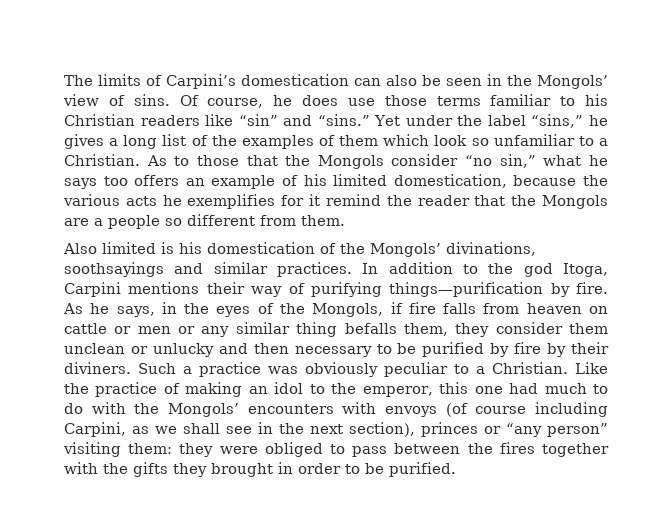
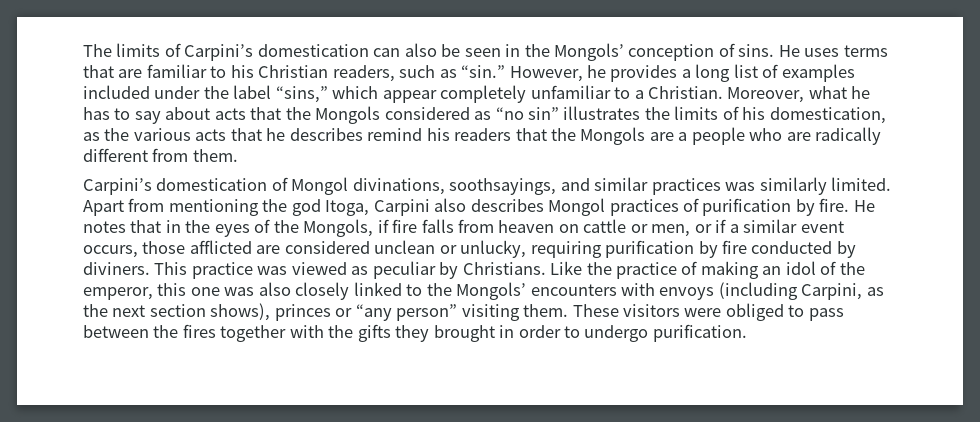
[63,94,99,106] view -> [628,44,715,61] conception
[179,94,608,108] [64,114,608,128] [64,134,609,149] [64,154,608,169] [64,174,609,189] [63,194,470,209] Of course, he does use those terms familiar to his Christian readers like “sin” and “sins.” Yet under the label “sins,” he gives a long list of the examples of them which look so unfamiliar to a Christian. As to those that the Mongols consider “no sin,” what he says too offers an example of his limited domestication, because the various acts he exemplifies for it remind the reader -> [778,45,888,57] [83,64,855,82] [83,85,871,103] [83,106,886,124] [83,128,512,141] He uses terms that are familiar to his Christian readers, such as “sin.” However, he provides a long list of examples included under the label “sins,” which appear completely unfamiliar to a Christian. Moreover, what he has to say about acts that the Mongols considered as “no sin” illustrates the limits of his domestication, as the various acts that he describes remind his readers
[165,218,182,226] so -> [749,127,882,145] who are radically
[63,242,536,257] [64,262,608,277] [64,282,608,297] [63,303,155,317] Also limited is his domestication of the Mongols’ divinations, soothsayings and similar practices. In addition to the god Itoga, Carpini mentions their way of purifying things—purification by fire. As he says, -> [83,177,892,195] [83,198,875,216] [83,220,162,233] Carpini’s domestication of Mongol divinations, soothsayings, and similar practices was similarly limited. Apart from mentioning the god Itoga, Carpini also describes Mongol practices of purification by fire. He notes that
[137,322,608,337] [64,342,610,357] [64,362,568,377] men or any similar thing befalls them, they consider them unclean or unlucky and then necessary to be purified by fire by their diviners. Such a practice was obviously peculiar to a Christian. -> [651,219,844,237] [83,240,856,258] [83,261,546,279] men, or if a similar event occurs, those afflicted are considered unclean or unlucky, requiring purification by fire conducted by diviners. This practice was viewed as peculiar by Christians.
[309,384,325,394] to -> [820,261,837,275] of
[509,383,608,394] [64,402,126,414] had much to do with -> [224,282,423,300] was also closely linked to
[445,402,608,417] [64,422,415,437] (of course including Carpini, as we shall see in the next section), -> [718,282,884,300] [83,303,271,321] (including Carpini, as the next section shows),
[128,443,214,457] them: they -> [523,304,681,317] them. These visitors
[365,462,456,477] be purified. -> [584,324,747,342] undergo purification.

